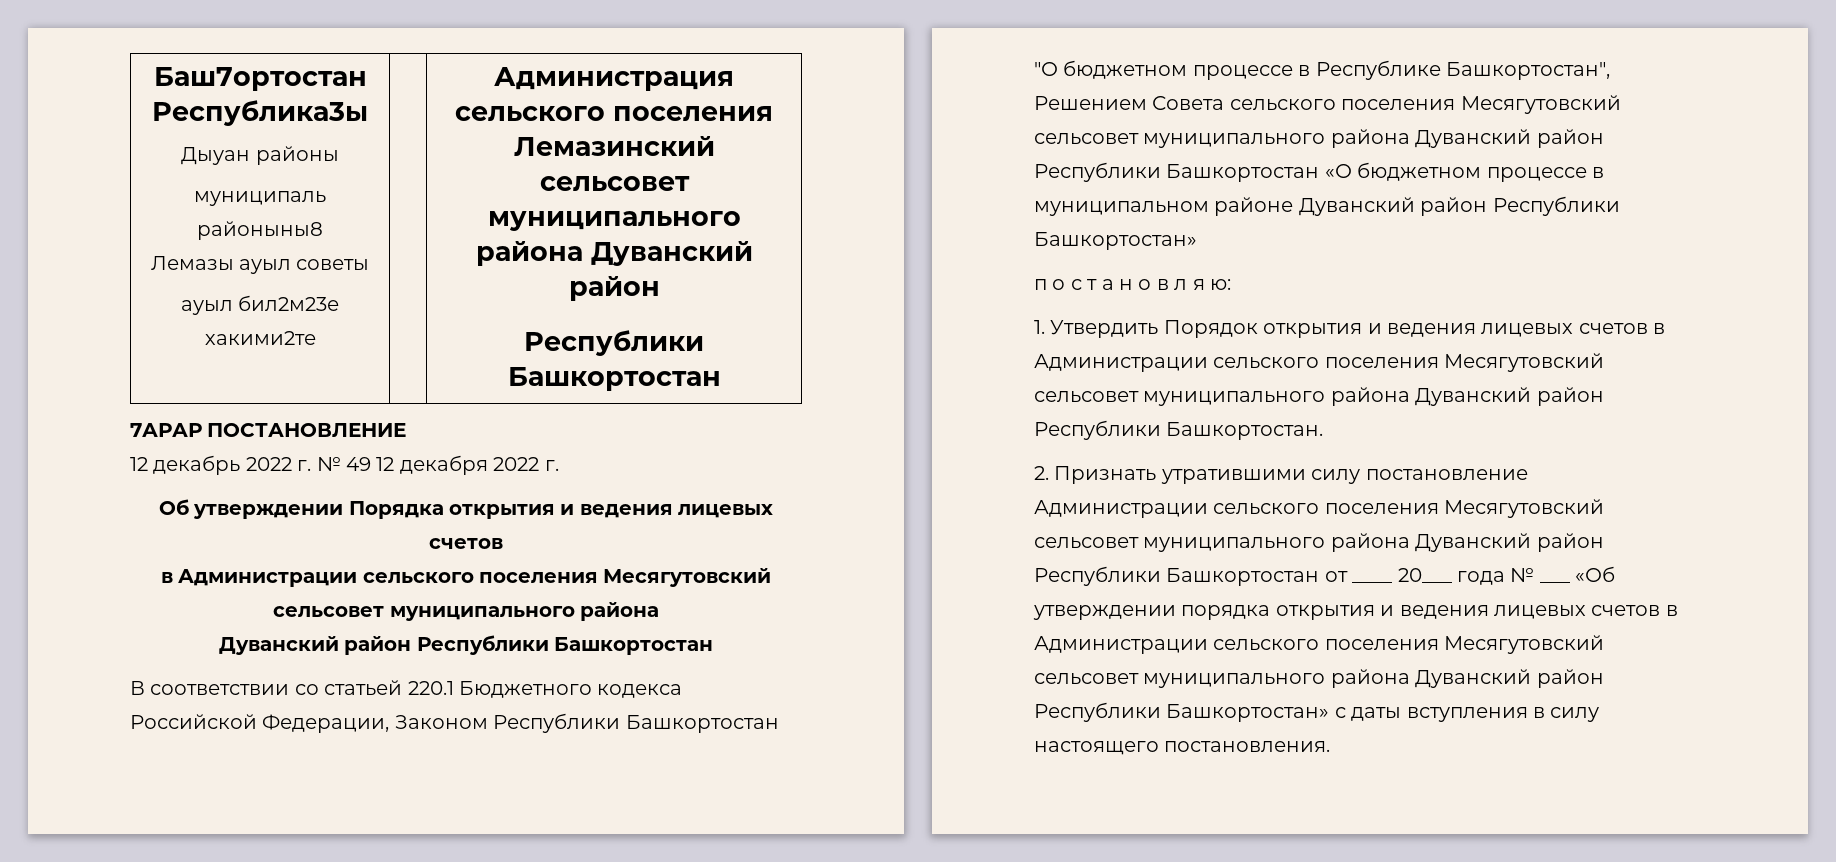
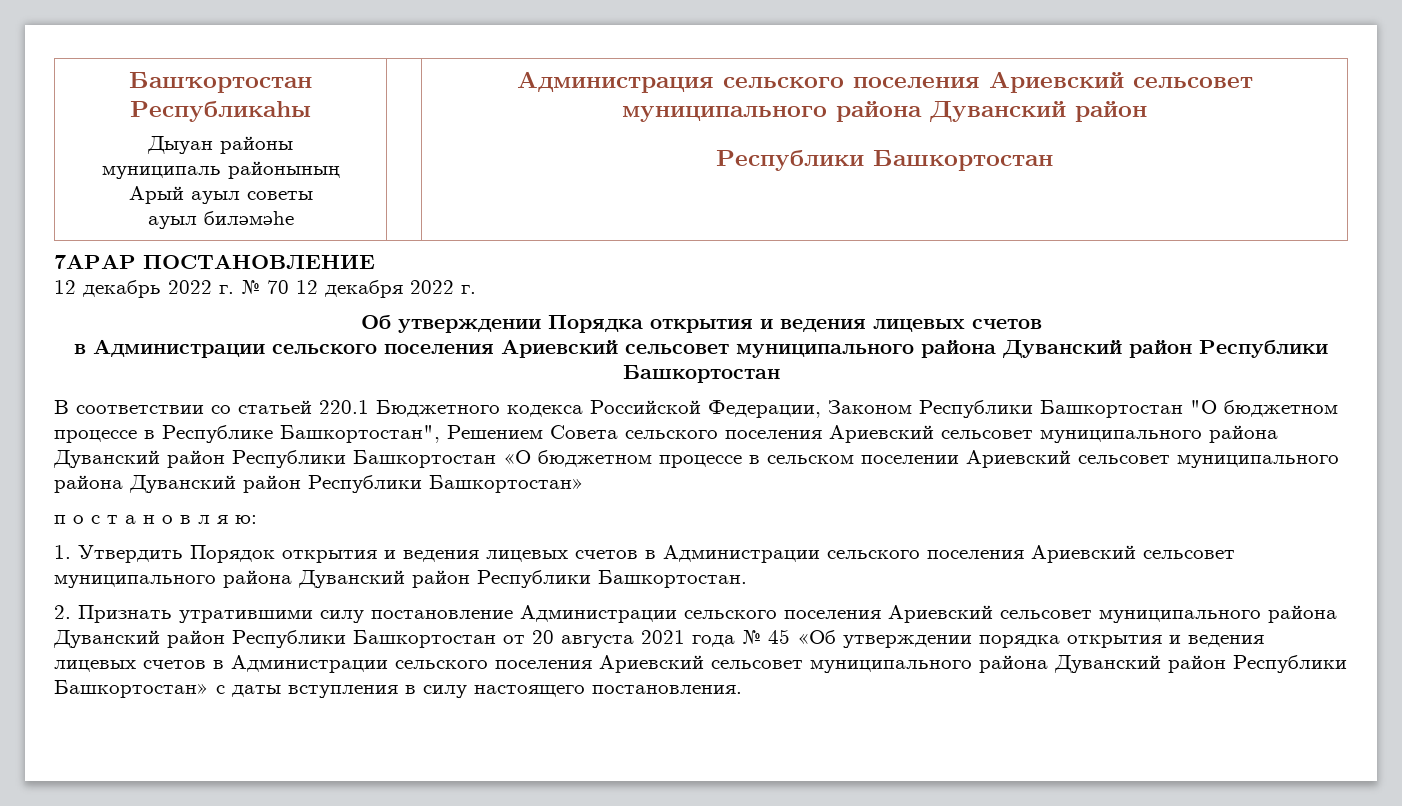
[153,67,367,91] [152,100,368,126] Баш7ортостан Республика3ы -> [129,72,312,93] [130,101,311,122] Башҡортостан Республикаһы
[197,221,323,240] [150,256,234,271] районыны8 // Лемазы -> [227,161,340,179] [128,186,184,204] районының // Арый
[238,295,340,311] [204,331,316,345] бил2м23е хакими2те -> [203,211,294,225] биләмәһе
[513,136,715,156] Лемазинский -> [988,71,1124,93] Ариевский
[346,457,371,471] 49 -> [267,280,289,294] 70
[603,568,772,587] [273,602,659,621] Месягутовский сельсовет муниципального района // -> [501,339,996,358] Ариевский сельсовет муниципального района
[1460,95,1621,114] Месягутовский -> [829,425,934,443] Ариевский
[1034,197,1294,216] муниципальном районе -> [767,450,1339,468] [54,475,123,493] сельском поселении Ариевский сельсовет муниципального района
[1444,353,1605,372] Месягутовский -> [1031,545,1136,563] Ариевский
[1444,499,1605,518] Месягутовский -> [888,605,993,623] Ариевский
[1352,568,1452,583] ____ 20___ -> [532,630,685,648] 20 августа 2021
[1539,582,1570,583] ___ -> [768,629,790,644] 45
[1444,635,1605,654] Месягутовский -> [599,655,704,673] Ариевский

